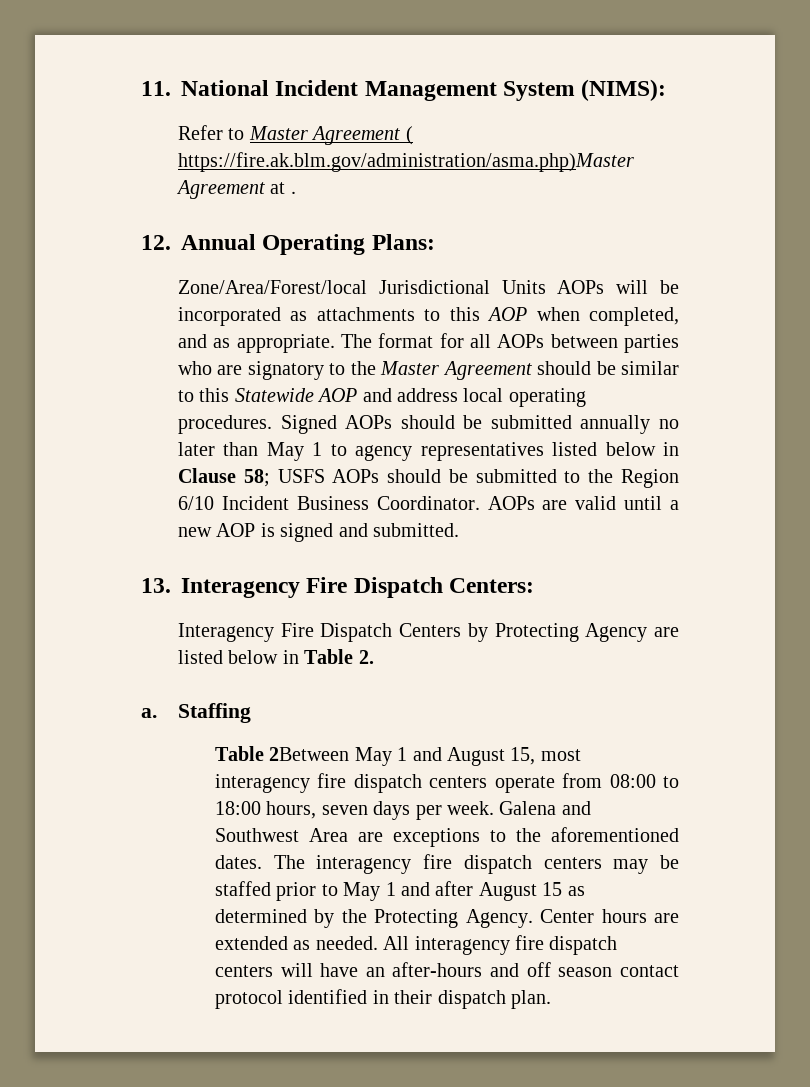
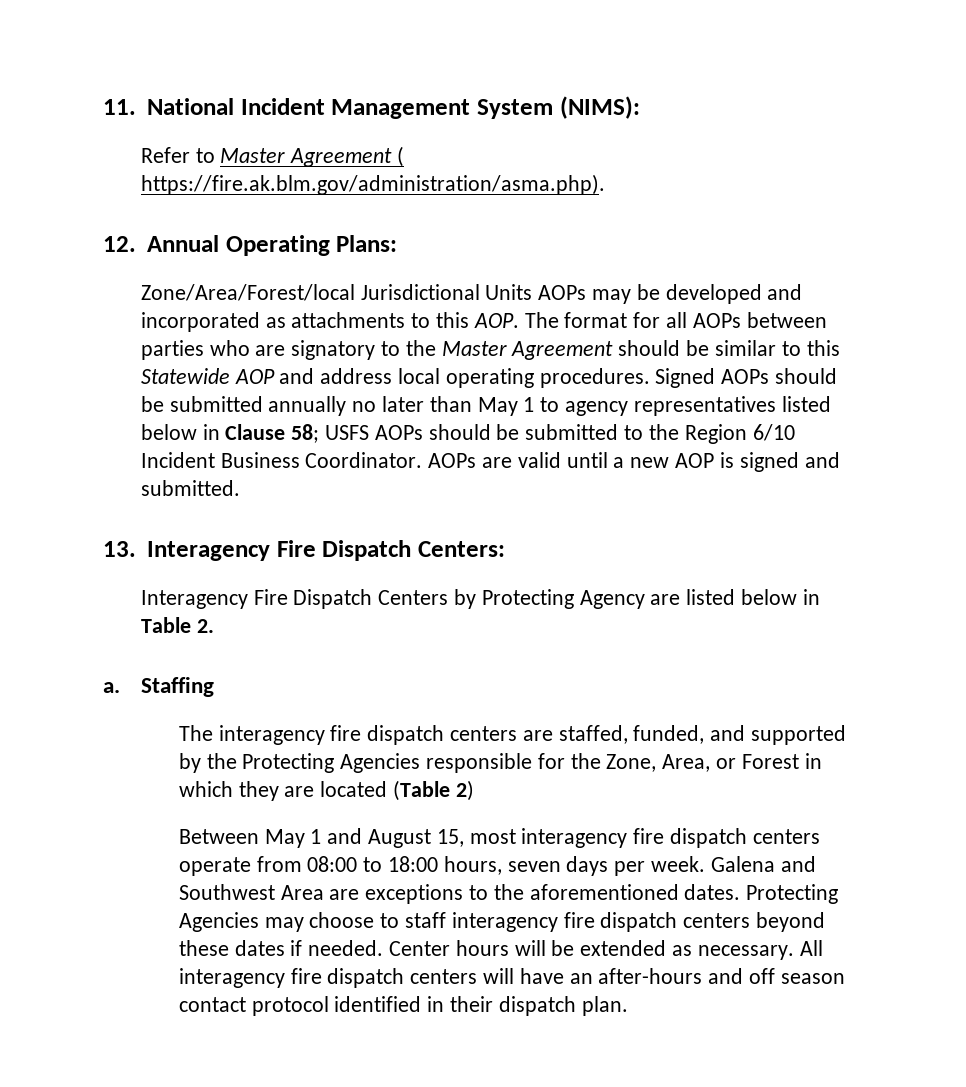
[177,152,634,172] [175,180,296,199] https://fire.ak.blm.gov/administration/asma.php)Master Agreement at . -> [140,174,605,195] https://fire.ak.blm.gov/administration/asma.php).
[616,280,679,294] will be -> [592,284,803,304] may be developed and
[487,307,679,326] [177,334,335,353] AOP when completed, and as appropriate. -> [473,313,519,328] AOP.
[214,746,350,761] Table 2Between -> [178,725,846,745] [178,753,822,773] [178,780,474,801] [178,829,259,844] The interagency fire dispatch centers are staffed, funded, and supported by the Protecting Agencies responsible for the Zone, Area, or Forest in which they are located (Table 2) // Between
[273,854,679,874] [214,881,585,901] [214,909,679,928] The interagency fire dispatch centers may be staffed prior to May 1 and after August 15 as determined by the Protecting Agency. Center hours are -> [746,884,839,904] [178,912,825,932] [178,940,575,956] Protecting Agencies may choose to staff interagency fire dispatch centers beyond these dates if needed. Center hours will be
[315,936,378,950] needed. -> [697,945,794,960] necessary.

